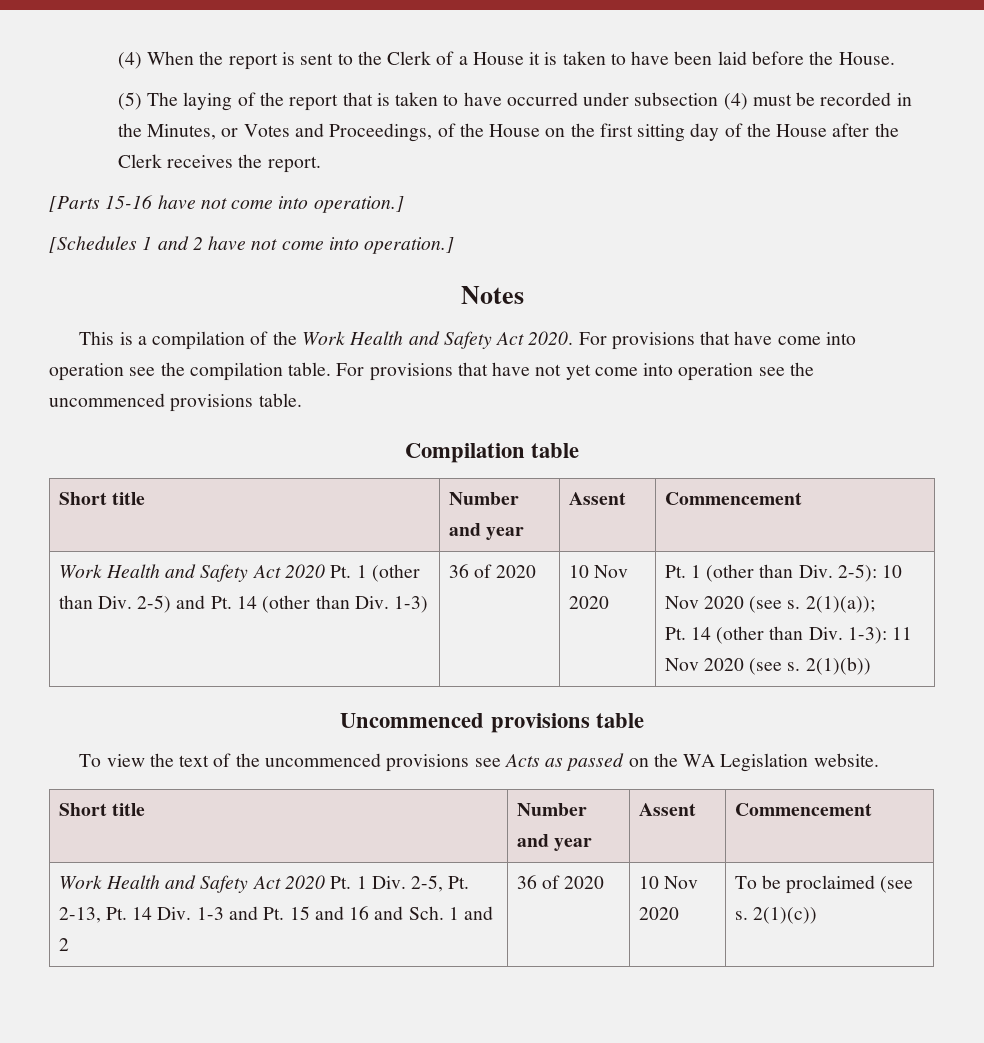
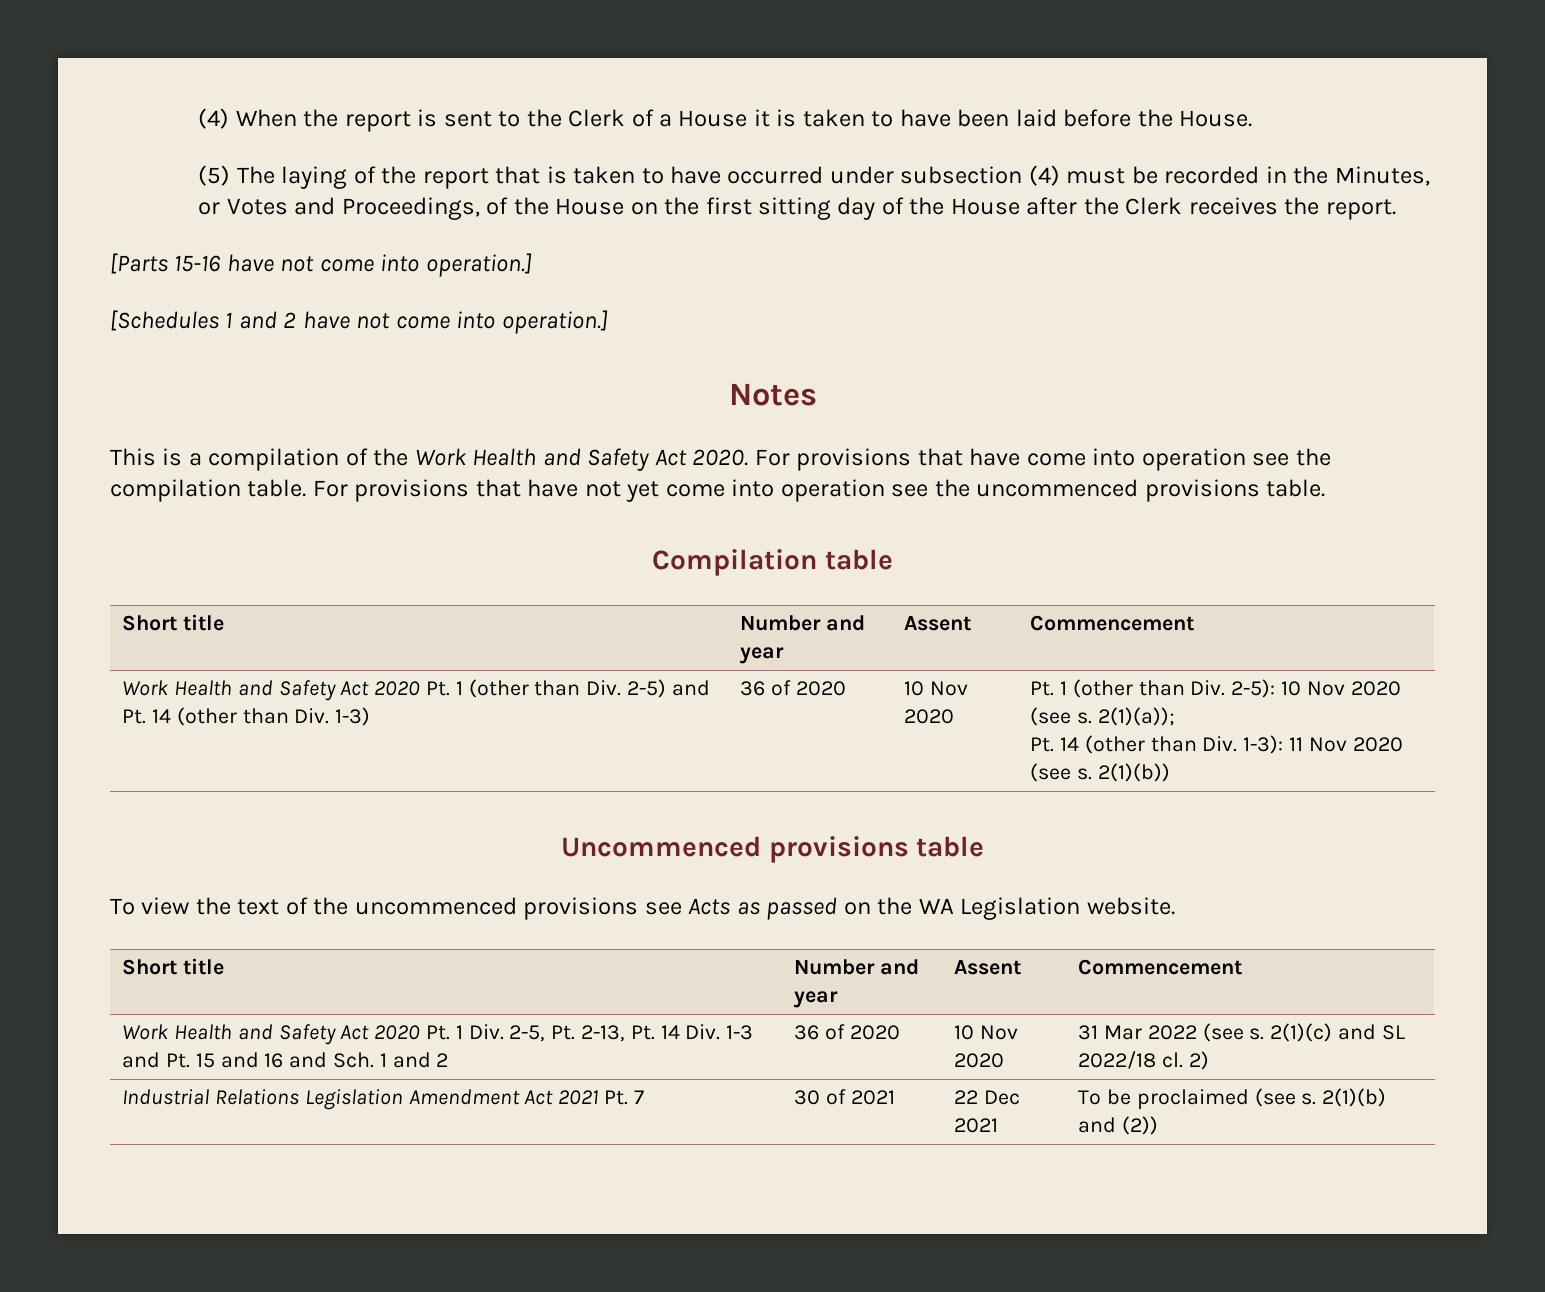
(679, 913) none -> [1078,1023,1405,1042] [1078,1051,1209,1070] [122,1089,644,1110] [794,1089,895,1105] [954,1090,1020,1105] [954,1118,999,1133] | 31 Mar 2022 (see s. 2(1)(c) and SL 2022/18 cl. 2) // Industrial Relations Legislation Amendment Act 2021 Pt. 7 | 30 of 2021 | 22 Dec 2021
[752,907,817,924] 2(1)(c)) -> [1322,1088,1387,1107] [1078,1116,1158,1135] 2(1)(b) and (2))

